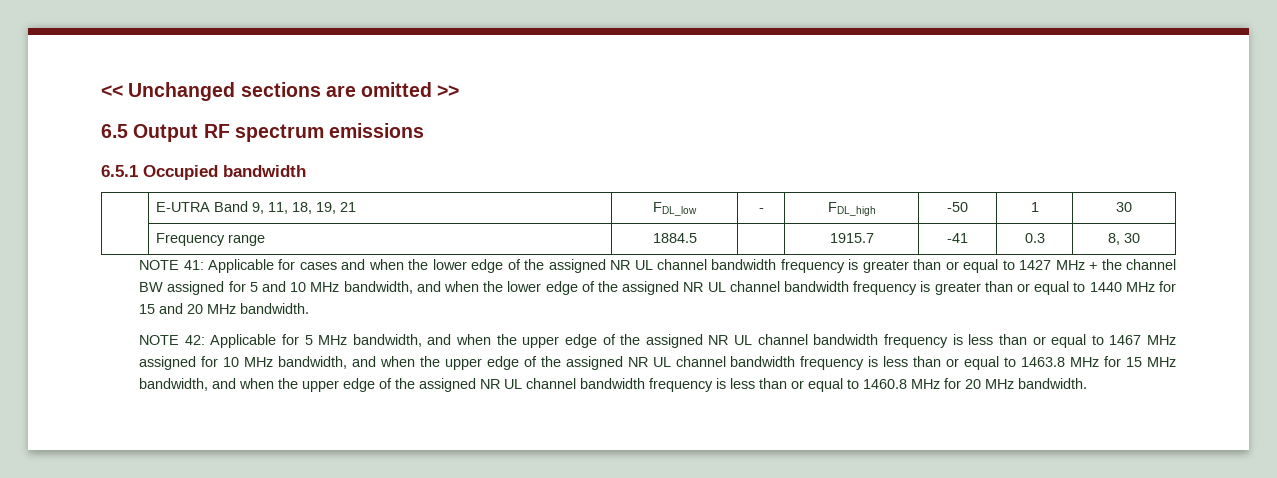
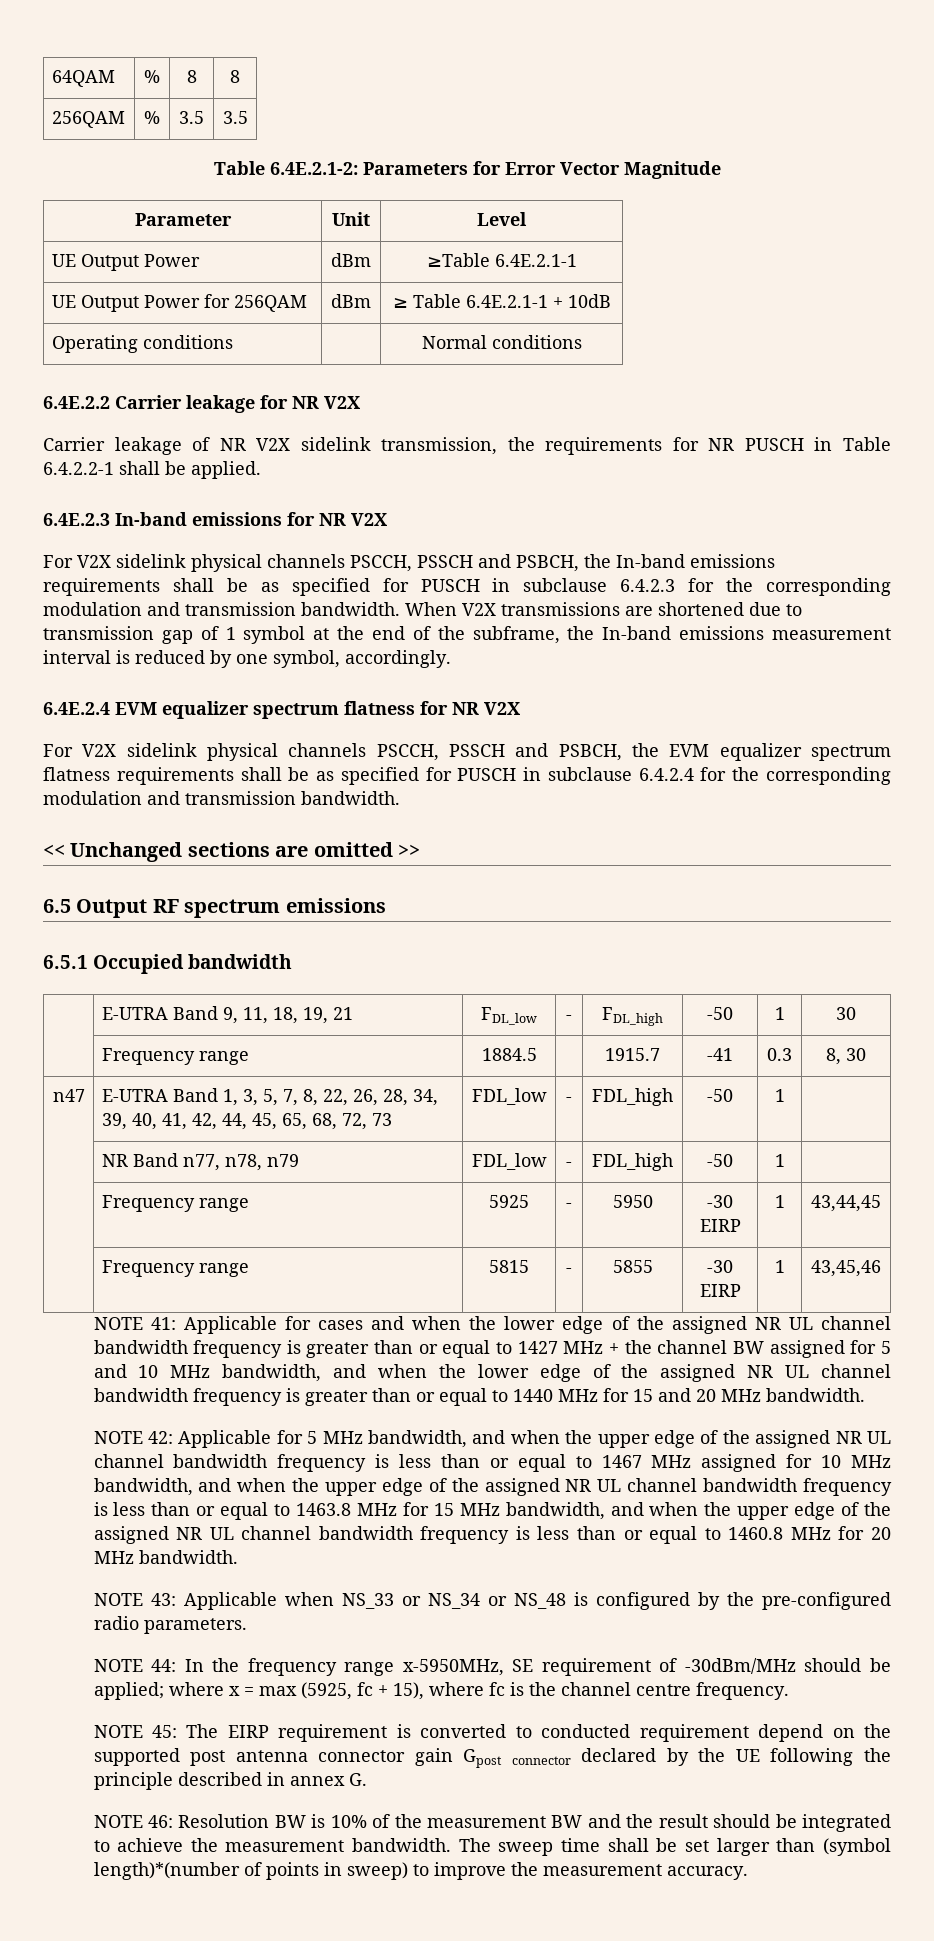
(101, 91) none -> [51,70,115,87] [144,70,160,83] [186,70,197,83] [230,70,240,83] [51,111,125,128] [144,111,160,124] [179,111,204,124] [222,111,248,124] [213,161,721,179] [134,213,232,226] [332,212,370,226] [477,212,527,226] [51,254,200,271] [331,253,371,267] [426,253,577,267] [51,294,307,312] [331,294,371,308] [392,294,611,308] [51,335,233,353] [421,335,582,349] [43,395,360,413] [43,437,892,455] [43,461,261,479] [43,512,387,526] [43,554,775,572] [43,578,891,596] [43,602,802,616] [43,626,891,644] [43,650,451,668] [43,701,520,719] [43,743,892,761] [43,767,891,785] [43,791,400,805] 64QAM | % | 8 | 8 // 256QAM | % | 3.5 | 3.5 // Table 6.4E.2.1-2: Parameters for Error Vector Magnitude // Parameter | Unit | Level // UE Output Power | dBm | ≥Table 6.4E.2.1-1 // UE Output Power for 256QAM | dBm | ≥ Table 6.4E.2.1-1 + 10dB // Operating conditions | | Normal conditions // 6.4E.2.2 Carrier leakage for NR V2X // Carrier leakage of NR V2X sidelink transmission, the requirements for NR PUSCH in Table 6.4.2.2-1 shall be applied. // 6.4E.2.3 In-band emissions for NR V2X // For V2X sidelink physical channels PSCCH, PSSCH and PSBCH, the In-band emissions requirements shall be as specified for PUSCH in subclause 6.4.2.3 for the corresponding modulation and transmission bandwidth. When V2X transmissions are shortened due to transmission gap of 1 symbol at the end of the subframe, the In-band emissions measurement interval is reduced by one symbol, accordingly. // 6.4E.2.4 EVM equalizer spectrum flatness for NR V2X // For V2X sidelink physical channels PSCCH, PSSCH and PSBCH, the EVM equalizer spectrum flatness requirements shall be as specified for PUSCH in subclause 6.4.2.4 for the corresponding modulation and transmission bandwidth. //
(1140, 238) none -> [52,1089,85,1102] [101,1088,438,1106] [101,1113,392,1130] [471,1088,547,1105] [566,1097,572,1102] [592,1088,673,1106] [707,1089,733,1102] [774,1089,785,1102] [101,1153,299,1171] [471,1153,547,1170] [566,1162,572,1167] [592,1153,673,1171] [707,1154,733,1167] [774,1154,785,1167] [101,1195,249,1212] [489,1195,529,1208] [566,1203,572,1208] [612,1195,653,1208] [707,1195,733,1208] [699,1219,741,1232] [774,1195,785,1208] [811,1195,881,1212] [101,1260,249,1277] [489,1260,529,1273] [566,1268,572,1273] [612,1260,653,1273] [707,1260,733,1273] [699,1284,741,1297] [774,1260,785,1273] [811,1260,881,1277] // n47 | E-UTRA Band 1, 3, 5, 7, 8, 22, 26, 28, 34, 39, 40, 41, 42, 44, 45, 65, 68, 72, 73 | FDL_low | - | FDL_high | -50 | 1 | // | NR Band n77, n78, n79 | FDL_low | - | FDL_high | -50 | 1 | // | Frequency range | 5925 | - | 5950 | -30 EIRP | 1 | 43,44,45 // | Frequency range | 5815 | - | 5855 | -30 EIRP | 1 | 43,45,46
(1088, 383) none -> [93,1592,891,1610] [93,1616,247,1634] [93,1658,892,1676] [93,1682,789,1700] [93,1724,891,1742] [93,1748,892,1768] [93,1772,367,1790] [93,1814,891,1832] [93,1838,892,1856] [93,1862,748,1880] // NOTE 43: Applicable when NS_33 or NS_34 or NS_48 is configured by the pre-configured radio parameters. // NOTE 44: In the frequency range x-5950MHz, SE requirement of -30dBm/MHz should be applied; where x = max (5925, fc + 15), where fc is the channel centre frequency. // NOTE 45: The EIRP requirement is converted to conducted requirement depend on the supported post antenna connector gain Gpost connector declared by the UE following the principle described in annex G. // NOTE 46: Resolution BW is 10% of the measurement BW and the result should be integrated to achieve the measurement bandwidth. The sweep time shall be set larger than (symbol length)*(number of points in sweep) to improve the measurement accuracy.

